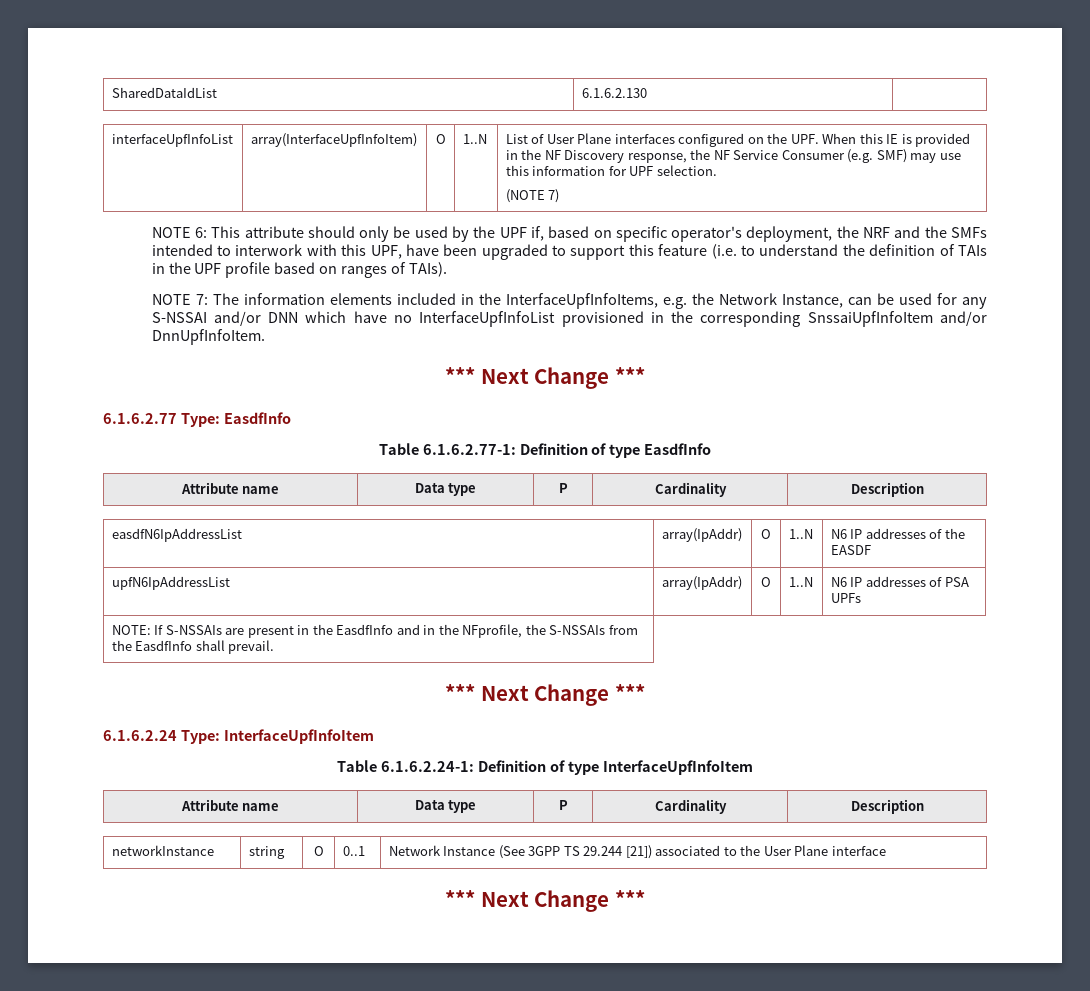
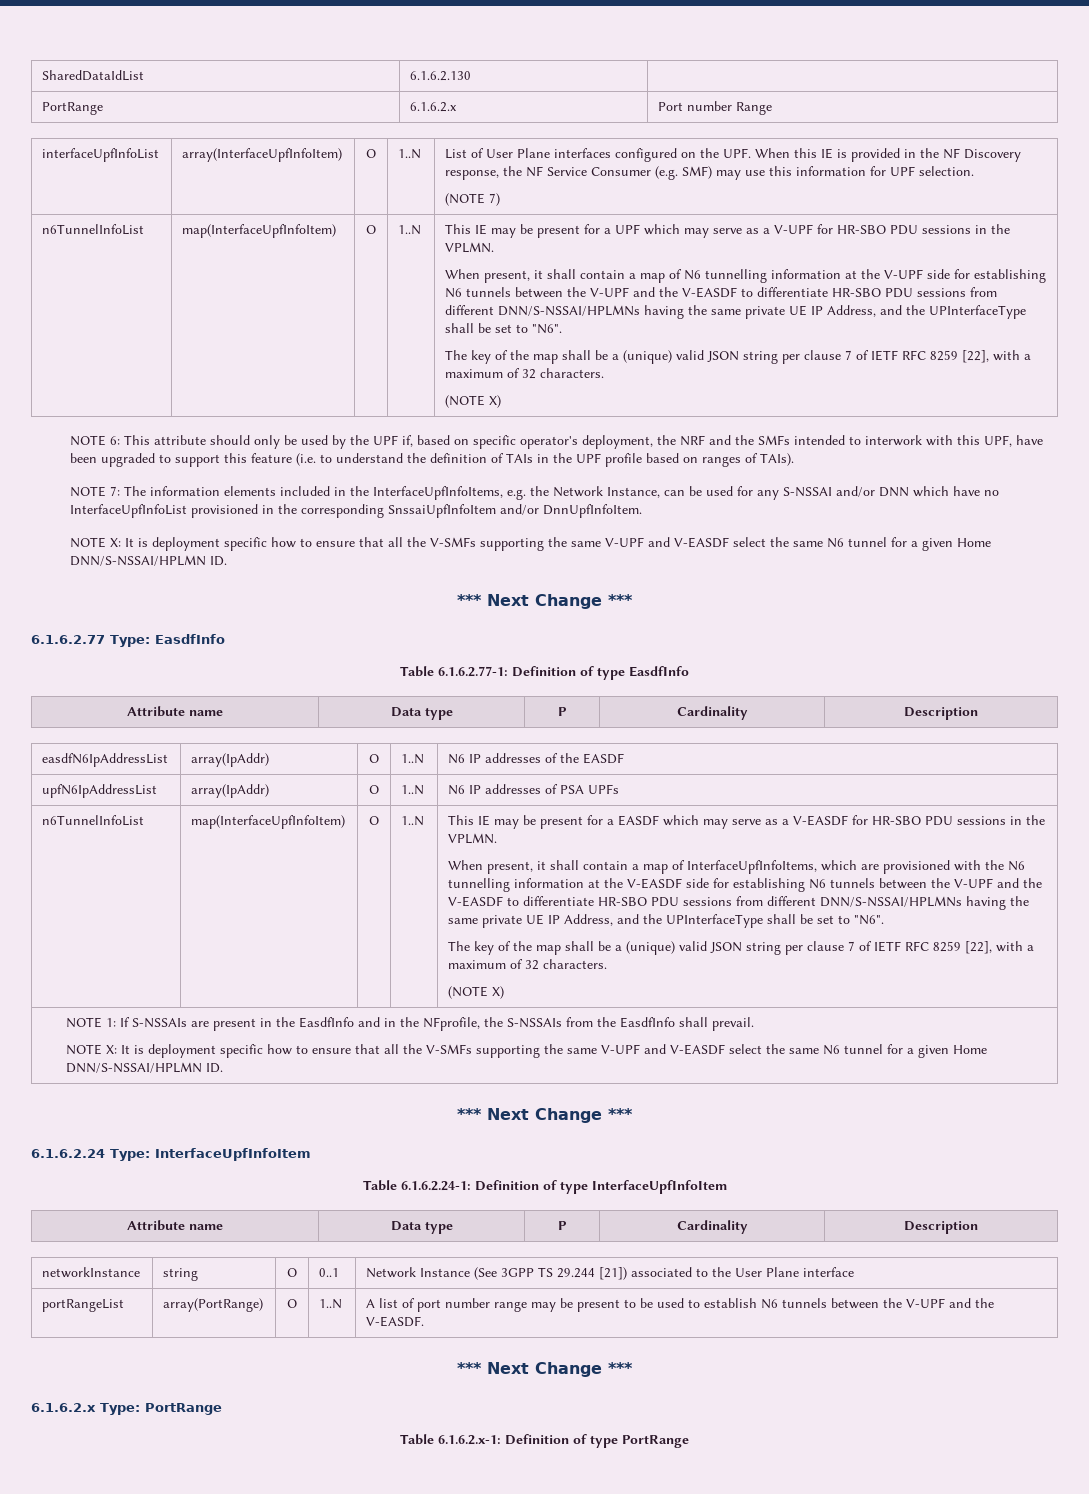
(647, 93) none -> [42,102,104,115] [410,102,458,112] [658,101,773,115] // PortRange | 6.1.6.2.x | Port number Range
(560, 196) none -> [42,224,145,235] [182,224,337,238] [366,225,376,234] [398,225,422,235] [445,224,1011,238] [445,242,495,253] [445,269,1047,283] [445,287,998,298] [445,305,1027,319] [445,323,563,334] [445,350,1032,364] [445,368,605,379] [445,395,502,408] // n6TunnelInfoList | map(InterfaceUpfInfoItem) | O | 1..N | This IE may be present for a UPF which may serve as a V-UPF for HR-SBO PDU sessions in the VPLMN. // When present, it shall contain a map of N6 tunnelling information at the V-UPF side for establishing N6 tunnels between the V-UPF and the V-EASDF to differentiate HR-SBO PDU sessions from different DNN/S-NSSAI/HPLMNs having the same private UE IP Address, and the UPInterfaceType shall be set to "N6". // The key of the map shall be a (unique) valid JSON string per clause 7 of IETF RFC 8259 [22], with a maximum of 32 characters. // (NOTE X)
(265, 337) none -> [70,537,992,551] [70,555,228,566] // NOTE X: It is deployment specific how to ensure that all the V-SMFs supporting the same V-UPF and V-EASDF select the same N6 tunnel for a given Home DNN/S-NSSAI/HPLMN ID.
[111,625,151,635] NOTE: -> [42,815,145,826] [191,815,346,829] [369,816,379,825] [401,816,425,826] [448,815,1046,829] [448,833,498,844] [448,860,1026,874] [448,878,1043,892] [448,896,1030,910] [448,914,885,928] [448,941,1035,955] [448,959,608,970] [448,986,505,999] [65,1017,116,1028] n6TunnelInfoList | map(InterfaceUpfInfoItem) | O | 1..N | This IE may be present for a EASDF which may serve as a V-EASDF for HR-SBO PDU sessions in the VPLMN. // When present, it shall contain a map of InterfaceUpfInfoItems, which are provisioned with the N6 tunnelling information at the V-EASDF side for establishing N6 tunnels between the V-UPF and the V-EASDF to differentiate HR-SBO PDU sessions from different DNN/S-NSSAI/HPLMNs having the same private UE IP Address, and the UPInterfaceType shall be set to "N6". // The key of the map shall be a (unique) valid JSON string per clause 7 of IETF RFC 8259 [22], with a maximum of 32 characters. // (NOTE X) // NOTE 1:
(275, 647) none -> [65,1044,987,1058] [65,1062,223,1073] // NOTE X: It is deployment specific how to ensure that all the V-SMFs supporting the same V-UPF and V-EASDF select the same N6 tunnel for a given Home DNN/S-NSSAI/HPLMN ID.
[445,890,645,912] // *** Next Change *** -> [42,1299,125,1312] [163,1298,264,1312] [287,1299,297,1308] [319,1299,343,1309] [366,1298,995,1312] [366,1316,425,1327] [457,1362,633,1377] [31,1403,222,1415] [400,1434,689,1448] // portRangeList | array(PortRange) | O | 1..N | A list of port number range may be present to be used to establish N6 tunnels between the V-UPF and the V-EASDF. // *** Next Change *** // 6.1.6.2.x Type: PortRange // Table 6.1.6.2.x-1: Definition of type PortRange

